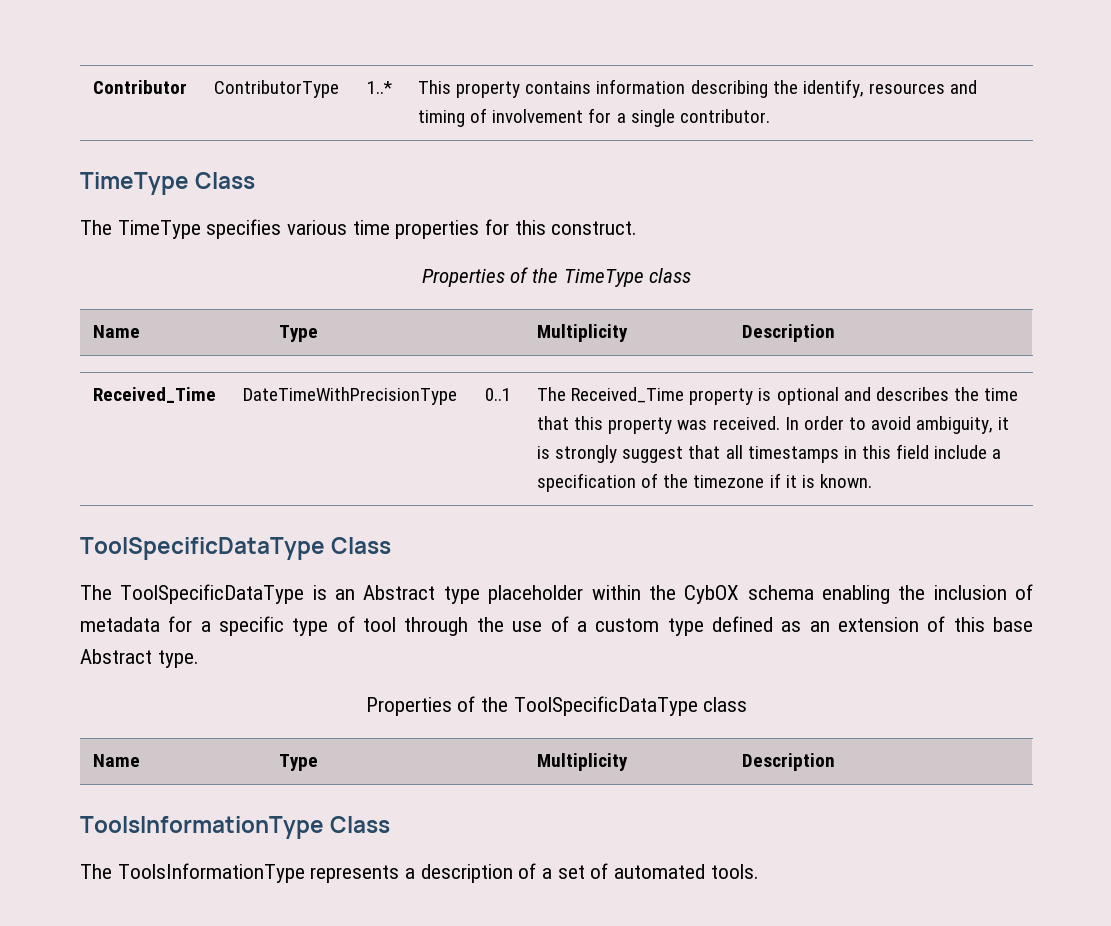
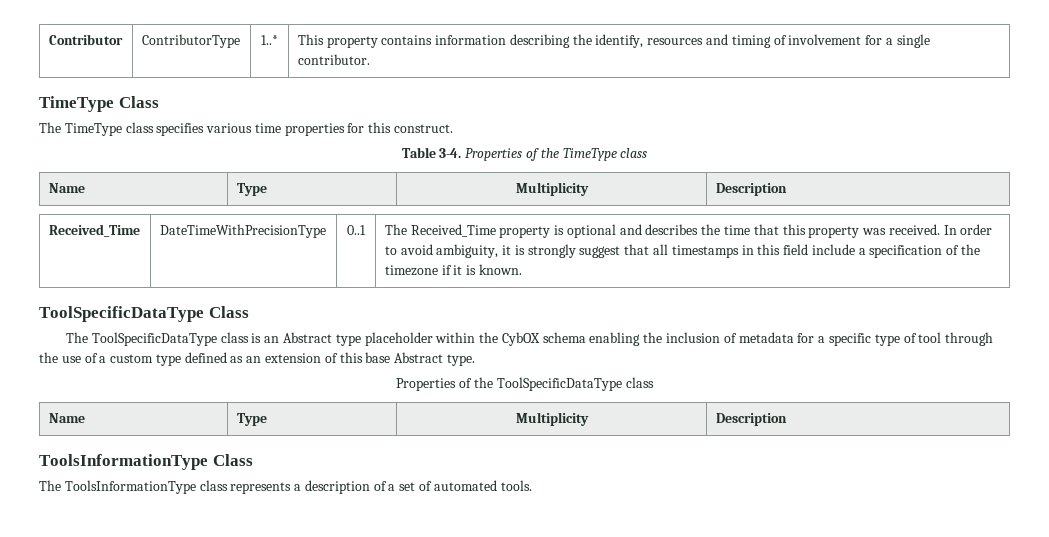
(201, 229) none -> [125,122,154,133] class
(638, 228) none -> [401,147,462,158] Table 3-4.
(305, 594) none -> [220,332,249,343] class
(305, 873) none -> [199,480,228,491] class

